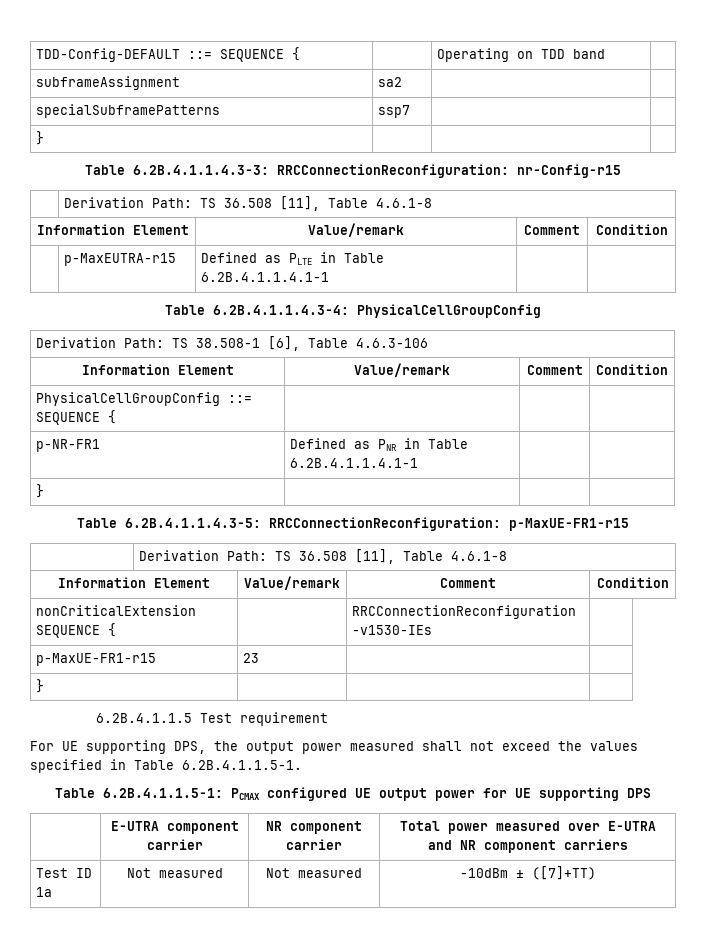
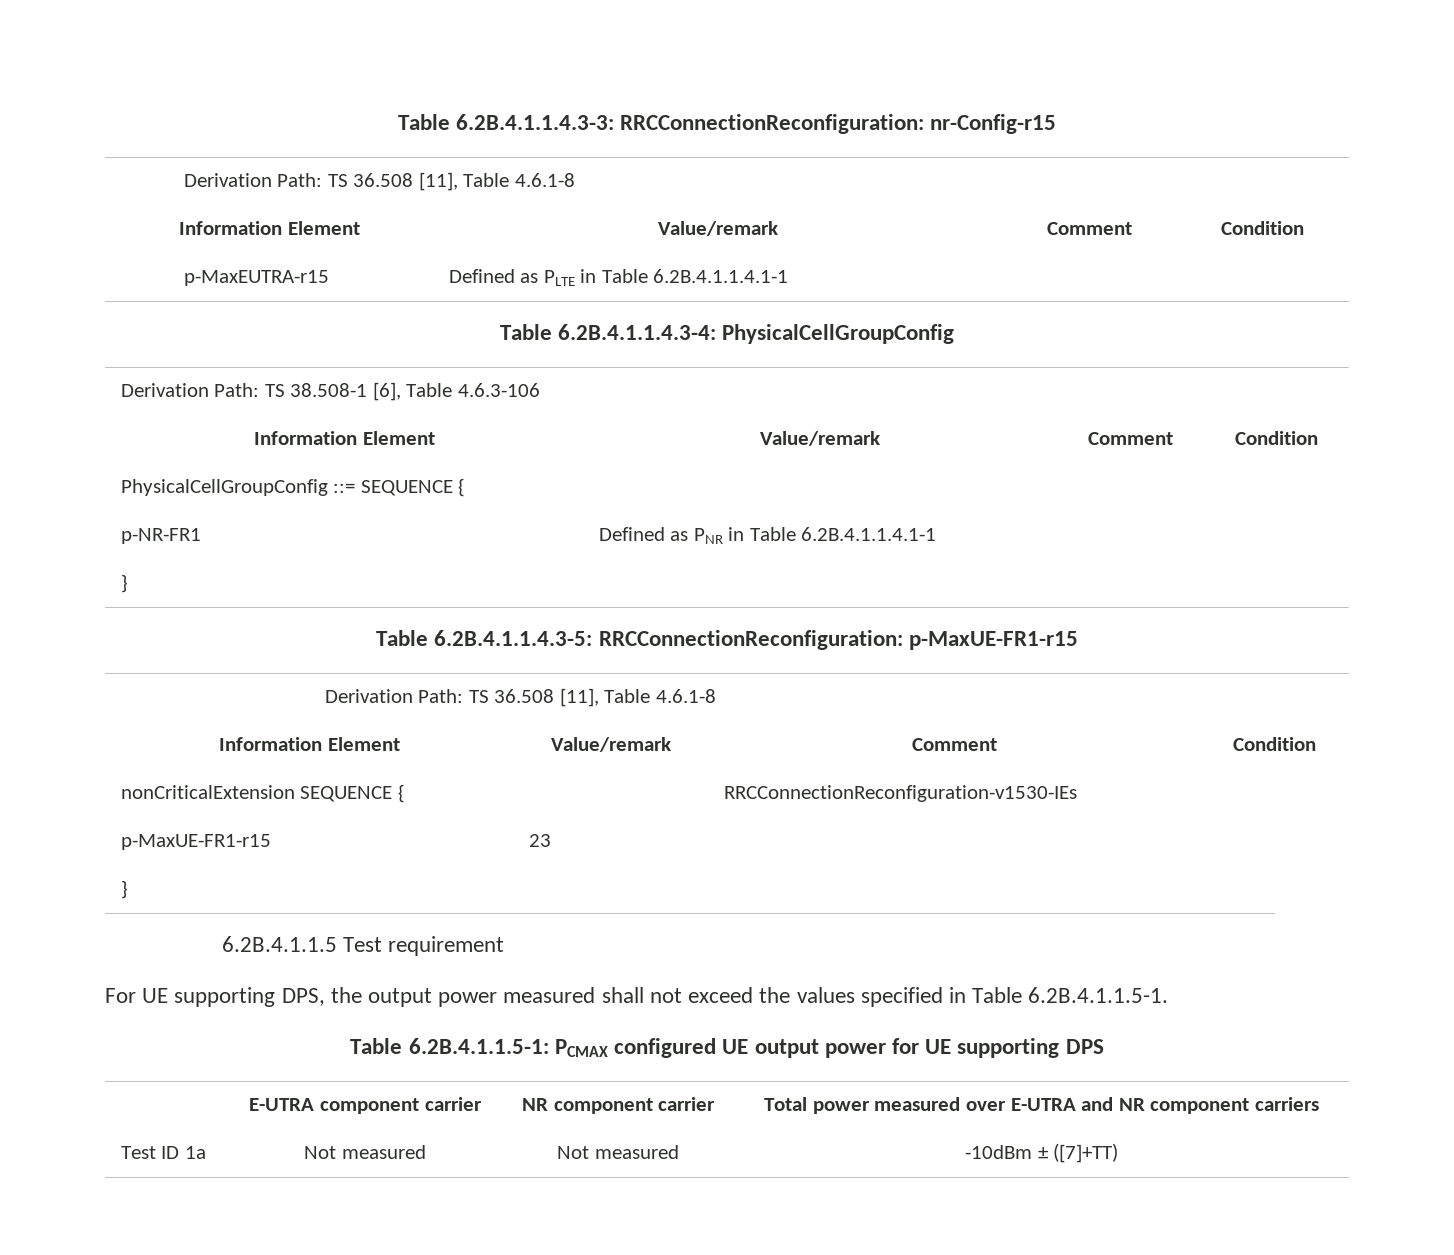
[36,47,301,62] [437,48,606,62] [36,76,181,90] [378,77,403,87] [36,104,221,118] [378,105,411,118] [36,131,45,145] TDD-Config-DEFAULT ::= SEQUENCE { | | Operating on TDD band | // subframeAssignment | sa2 | | // specialSubframePatterns | ssp7 | | // } | | | // -> (397, 122) none

